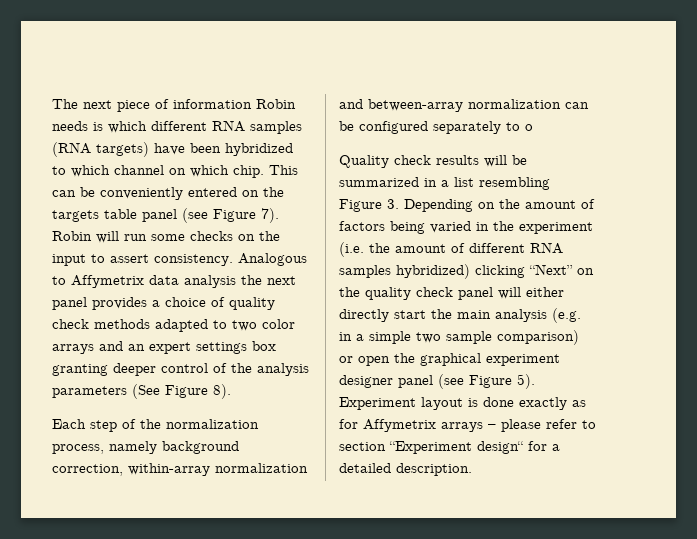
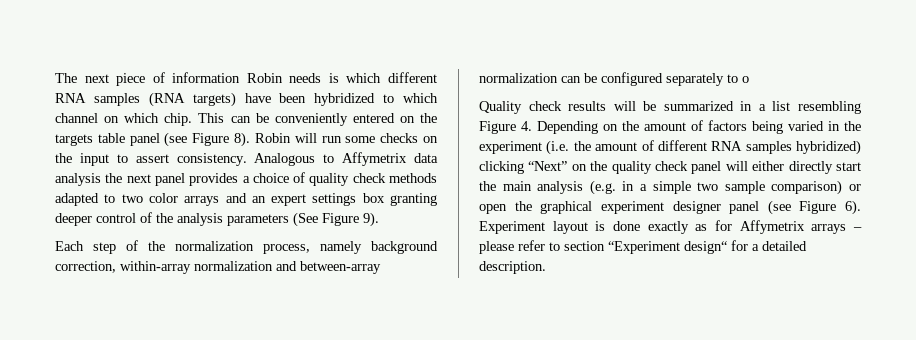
[261,208,279,223] 7). -> [234,132,251,147] 8).
[213,384,231,399] 8). -> [363,212,379,227] 9).
[387,199,399,209] 3. -> [521,121,532,131] 4.
[517,374,535,389] 5). -> [845,200,861,215] 6).

